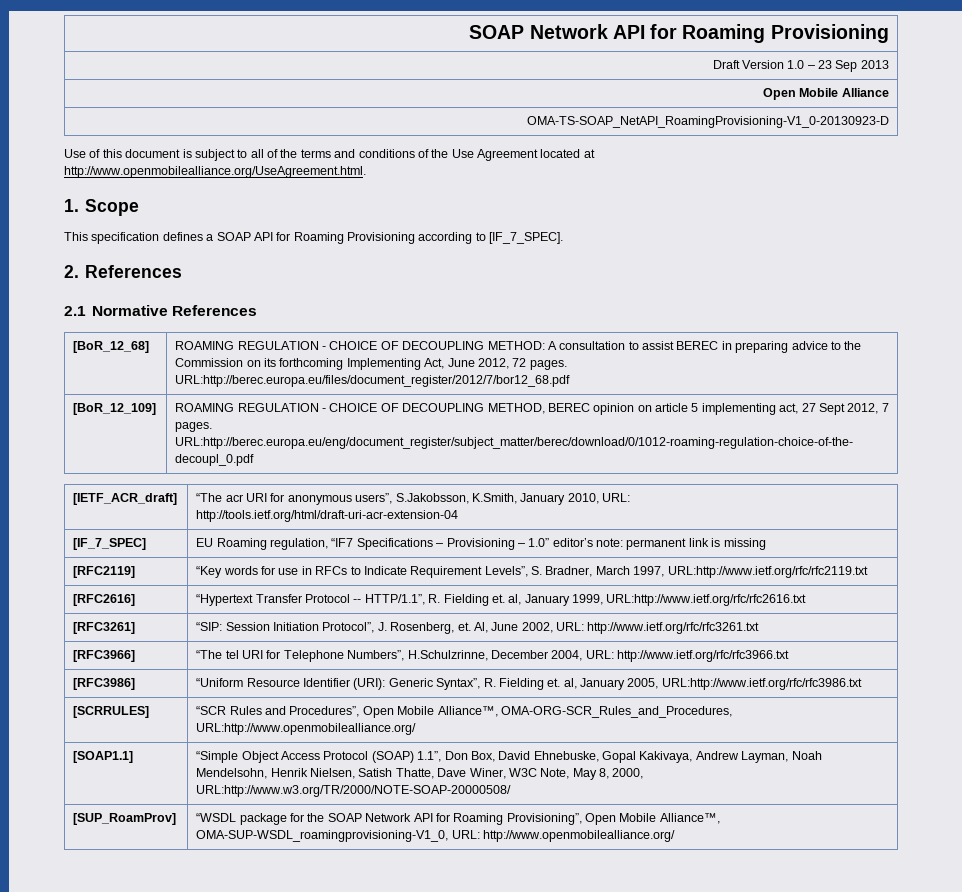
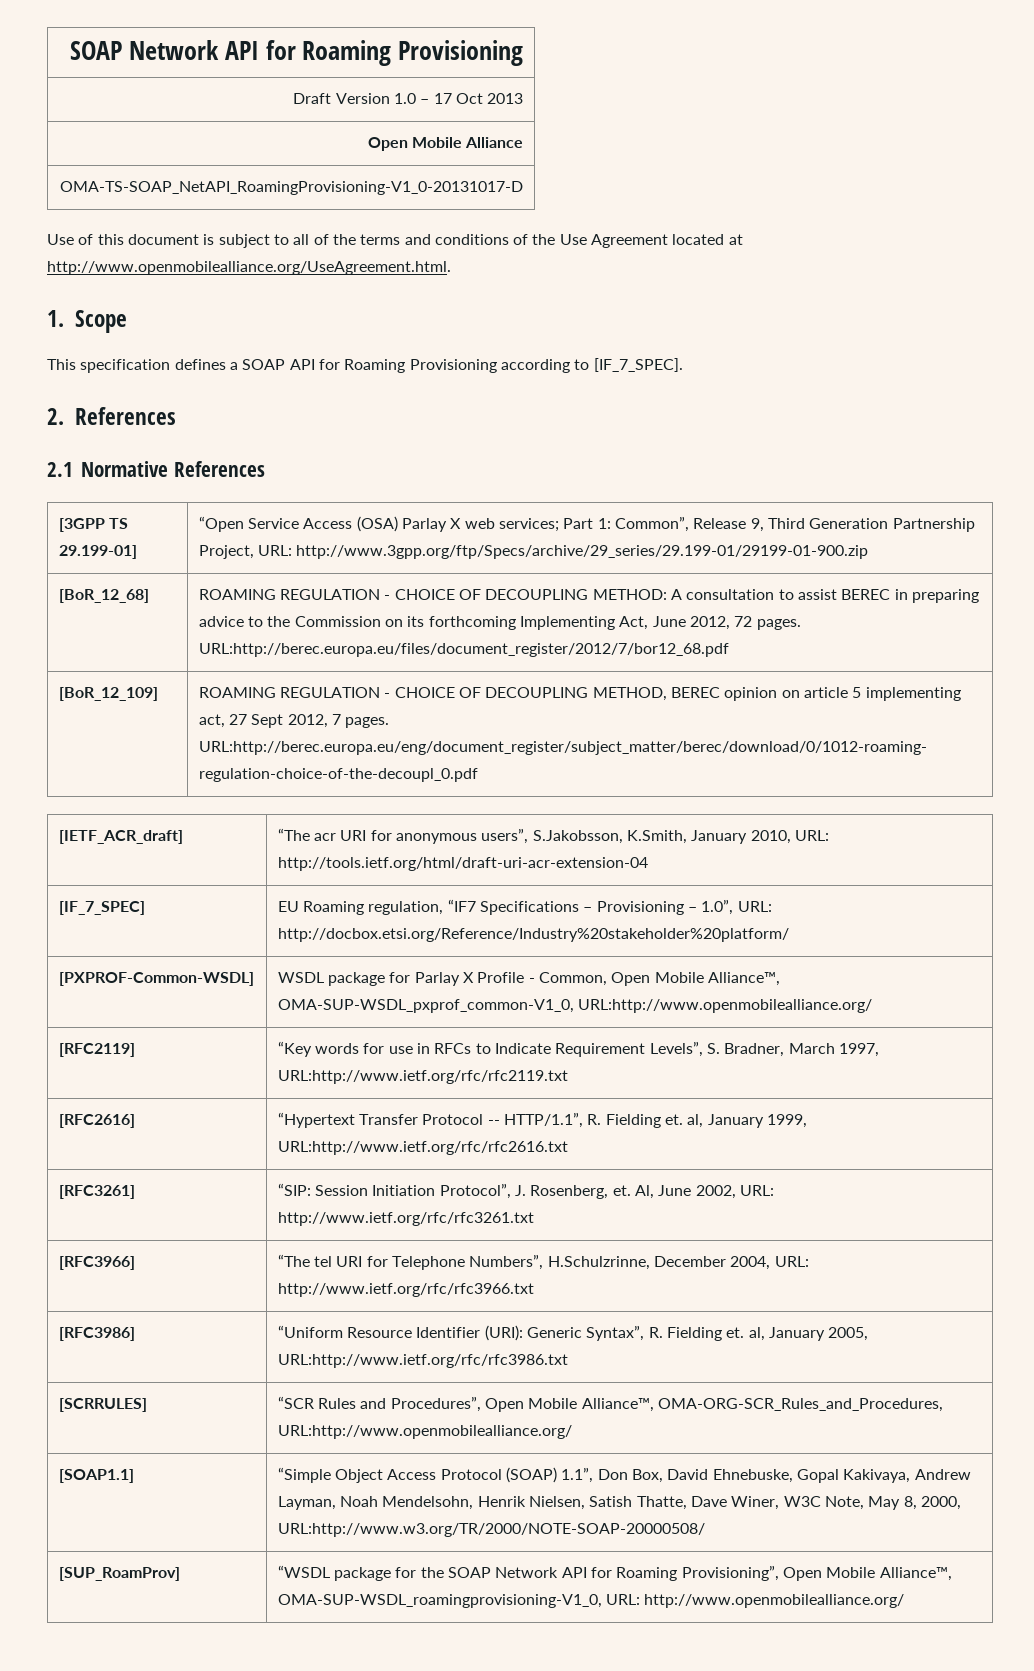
[817,60,858,72] 23 Sep -> [433,93,483,104] 17 Oct
[526,116,889,128] OMA-TS-SOAP_NetAPI_RoamingProvisioning-V1_0-20130923-D -> [60,181,524,195] OMA-TS-SOAP_NetAPI_RoamingProvisioning-V1_0-20131017-D
(258, 310) none -> [58,518,129,532] [58,545,137,559] [198,516,975,532] [198,545,869,559] // [3GPP TS 29.199-01] | “Open Service Access (OSA) Parlay X web services; Part 1: Common”, Release 9, Third Generation Partnership Project, URL: http://www.3gpp.org/ftp/Specs/archive/29_series/29.199-01/29199-01-900.zip
[528,538,766,550] 1.0” editor’s note: permanent link is missing -> [701,899,772,915] [277,928,789,942] [58,972,254,986] [277,972,780,986] [277,999,873,1013] 1.0”, URL: http://docbox.etsi.org/Reference/Industry%20stakeholder%20platform/ // [PXPROF-Common-WSDL] | WSDL package for Parlay X Profile - Common, Open Mobile Alliance™, OMA-SUP-WSDL_pxprof_common-V1_0, URL:http://www.openmobilealliance.org/

